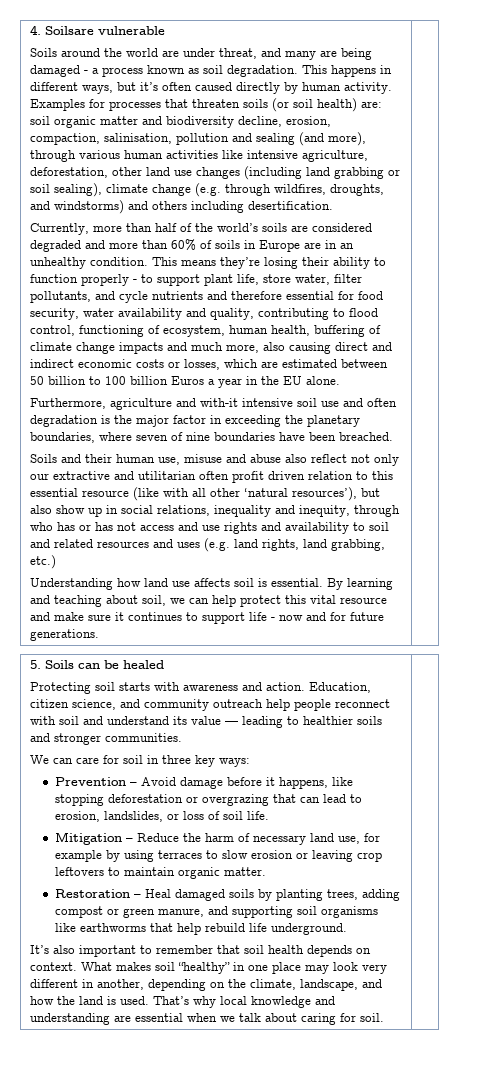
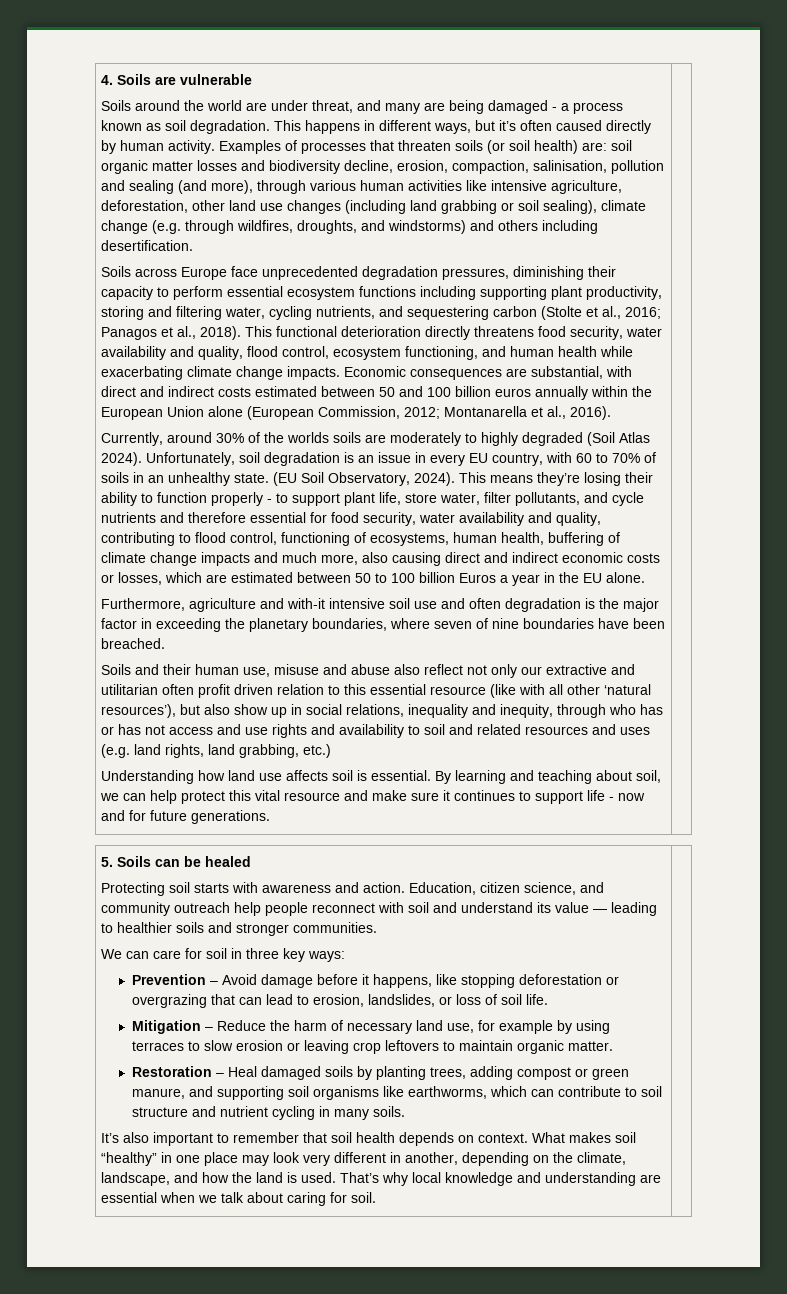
[45,26,95,35] Soilsare -> [117,74,177,85] Soils are
[89,99,106,108] for -> [285,140,298,151] of
(139, 120) none -> [197,160,238,171] losses
[30,223,178,235] Currently, more than half -> [101,266,617,280] [101,286,663,300] [101,306,662,320] [101,326,663,340] [101,346,634,360] [101,366,633,380] [101,386,653,400] [101,406,612,420] [101,432,245,446] Soils across Europe face unprecedented degradation pressures, diminishing their capacity to perform essential ecosystem functions including supporting plant productivity, storing and filtering water, cycling nutrients, and sequestering carbon (Stolte et al., 2016; Panagos et al., 2018). This functional deterioration directly threatens food security, water availability and quality, flood control, ecosystem functioning, and human health while exacerbating climate change impacts. Economic consequences are substantial, with direct and indirect costs estimated between 50 and 100 billion euros annually within the European Union alone (European Commission, 2012; Montanarella et al., 2016). // Currently, around 30%
[217,223,259,232] world’s -> [287,432,330,443] worlds
[312,223,373,232] [30,239,355,252] [30,257,149,269] considered degraded and more than 60% of soils in Europe are in an unhealthy condition. -> [390,432,651,446] [101,452,657,466] [101,472,456,486] moderately to highly degraded (Soil Atlas 2024). Unfortunately, soil degradation is an issue in every EU country, with 60 to 70% of soils in an unhealthy state. (EU Soil Observatory, 2024).
[163,325,226,337] ecosystem, -> [370,533,450,546] ecosystems,
[48,376,87,385] billion -> (372, 578) none
[79,923,347,935] earthworms that help rebuild life underground. -> [407,1086,662,1099] [131,1106,405,1120] earthworms, which can contribute to soil structure and nutrient cycling in many soils.

